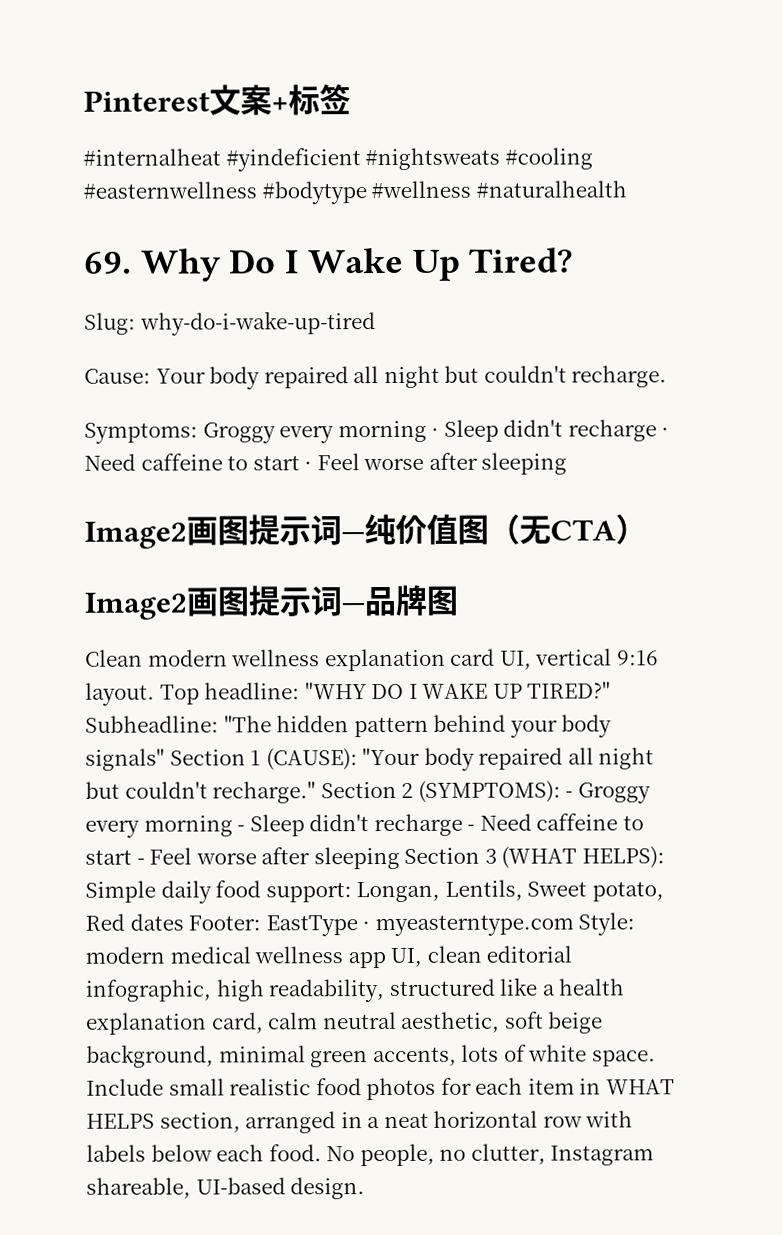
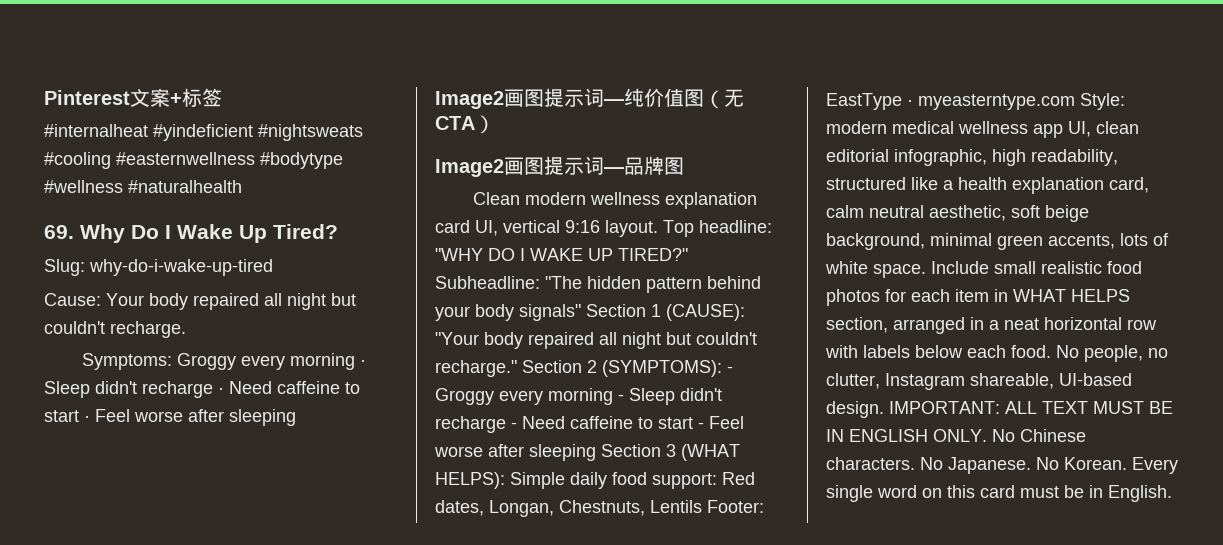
[356,879,664,903] [85,913,184,931] Longan, Lentils, Sweet potato, Red dates -> [722,472,755,485] [435,500,702,517] Red dates, Longan, Chestnuts, Lentils
(366, 1188) none -> [889,401,1173,414] [826,429,1086,442] [826,457,1178,474] [826,485,1172,502] IMPORTANT: ALL TEXT MUST BE IN ENGLISH ONLY. No Chinese characters. No Japanese. No Korean. Every single word on this card must be in English.

